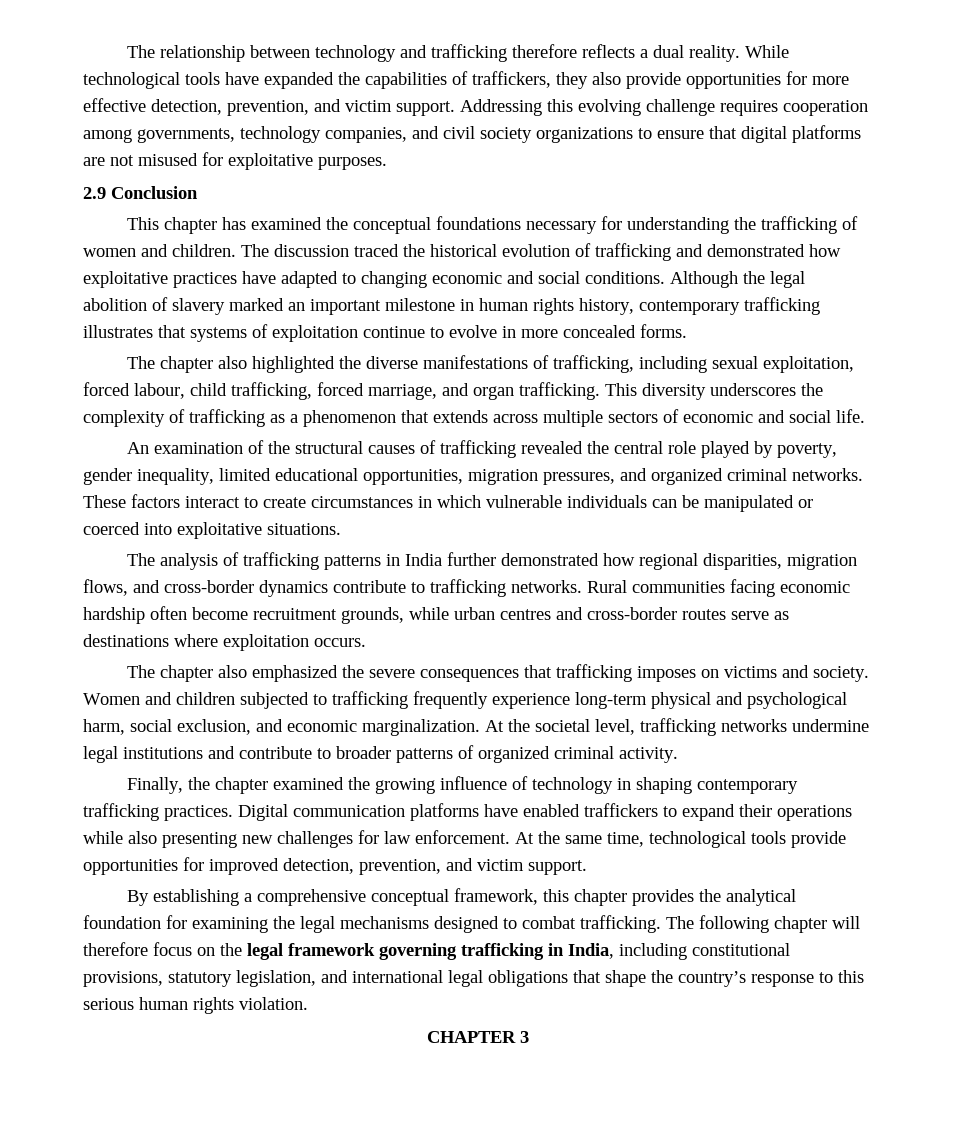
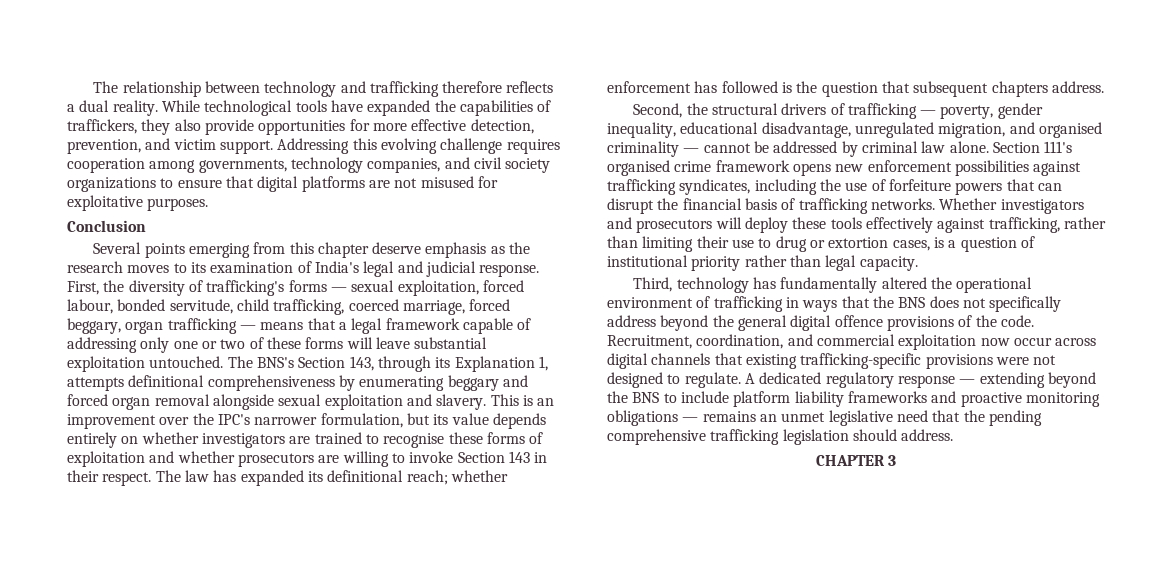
[83,187,106,199] 2.9 -> (209, 204) none
[126,216,858,234] [83,243,841,261] [83,271,805,288] [83,297,820,315] [83,324,687,342] [126,355,854,373] [83,382,823,400] [83,409,865,427] [126,440,837,458] [83,468,863,485] [83,494,813,512] [83,522,341,539] [126,552,857,570] [83,579,850,597] [83,606,789,624] [83,634,366,651] [126,664,869,682] [83,691,847,709] [83,718,869,736] [83,745,678,763] [126,776,798,794] [83,803,852,821] [83,830,846,848] [83,857,587,875] [126,888,796,906] [83,915,860,933] [83,942,790,960] [83,970,864,987] [83,997,308,1014] This chapter has examined the conceptual foundations necessary for understanding the trafficking of women and children. The discussion traced the historical evolution of trafficking and demonstrated how exploitative practices have adapted to changing economic and social conditions. Although the legal abolition of slavery marked an important milestone in human rights history, contemporary trafficking illustrates that systems of exploitation continue to evolve in more concealed forms. // The chapter also highlighted the diverse manifestations of trafficking, including sexual exploitation, forced labour, child trafficking, forced marriage, and organ trafficking. This diversity underscores the complexity of trafficking as a phenomenon that extends across multiple sectors of economic and social life. // An examination of the structural causes of trafficking revealed the central role played by poverty, gender inequality, limited educational opportunities, migration pressures, and organized criminal networks. These factors interact to create circumstances in which vulnerable individuals can be manipulated or coerced into exploitative situations. // The analysis of trafficking patterns in India further demonstrated how regional disparities, migration flows, and cross-border dynamics contribute to trafficking networks. Rural communities facing economic hardship often become recruitment grounds, while urban centres and cross-border routes serve as destinations where exploitation occurs. // The chapter also emphasized the severe consequences that trafficking imposes on victims and society. Women and children subjected to trafficking frequently experience long-term physical and psychological harm, social exclusion, and economic marginalization. At the societal level, trafficking networks undermine legal institutions and contribute to broader patterns of organized criminal activity. // Finally, the chapter examined the growing influence of technology in shaping contemporary trafficking practices. Digital communication platforms have enabled traffickers to expand their operations while also presenting new challenges for law enforcement. At the same time, technological tools provide opportunities for improved detection, prevention, and victim support. // By establishing a comprehensive conceptual framework, this chapter provides the analytical foundation for examining the legal mechanisms designed to combat trafficking. The following chapter will therefore focus on the legal framework governing trafficking in India, including constitutional provisions, statutory legislation, and international legal obligations that shape the country’s response to this serious human rights violation. -> [93,242,531,258] [67,261,540,277] [67,280,524,296] [67,299,511,315] [67,318,532,334] [67,337,488,353] [67,356,548,372] [67,375,528,391] [67,394,555,410] [67,413,546,429] [67,432,544,448] [67,451,548,467] [67,470,508,486] [607,81,1104,97] [633,103,1043,119] [607,122,1102,138] [607,141,1073,157] [607,160,1082,176] [607,179,1062,195] [607,198,1084,214] [607,217,1106,233] [607,236,1035,252] [607,255,918,271] [633,277,1033,293] [607,296,1062,312] [607,315,1034,331] [607,334,1097,350] [607,353,1057,369] [607,372,1096,388] [607,391,1100,407] [607,410,1042,426] [607,429,954,445] Several points emerging from this chapter deserve emphasis as the research moves to its examination of India's legal and judicial response. First, the diversity of trafficking's forms — sexual exploitation, forced labour, bonded servitude, child trafficking, coerced marriage, forced beggary, organ trafficking — means that a legal framework capable of addressing only one or two of these forms will leave substantial exploitation untouched. The BNS's Section 143, through its Explanation 1, attempts definitional comprehensiveness by enumerating beggary and forced organ removal alongside sexual exploitation and slavery. This is an improvement over the IPC's narrower formulation, but its value depends entirely on whether investigators are trained to recognise these forms of exploitation and whether prosecutors are willing to invoke Section 143 in their respect. The law has expanded its definitional reach; whether enforcement has followed is the question that subsequent chapters address. // Second, the structural drivers of trafficking — poverty, gender inequality, educational disadvantage, unregulated migration, and organised criminality — cannot be addressed by criminal law alone. Section 111's organised crime framework opens new enforcement possibilities against trafficking syndicates, including the use of forfeiture powers that can disrupt the financial basis of trafficking networks. Whether investigators and prosecutors will deploy these tools effectively against trafficking, rather than limiting their use to drug or extortion cases, is a question of institutional priority rather than legal capacity. // Third, technology has fundamentally altered the operational environment of trafficking in ways that the BNS does not specifically address beyond the general digital offence provisions of the code. Recruitment, coordination, and commercial exploitation now occur across digital channels that existing trafficking-specific provisions were not designed to regulate. A dedicated regulatory response — extending beyond the BNS to include platform liability frameworks and proactive monitoring obligations — remains an unmet legislative need that the pending comprehensive trafficking legislation should address.

